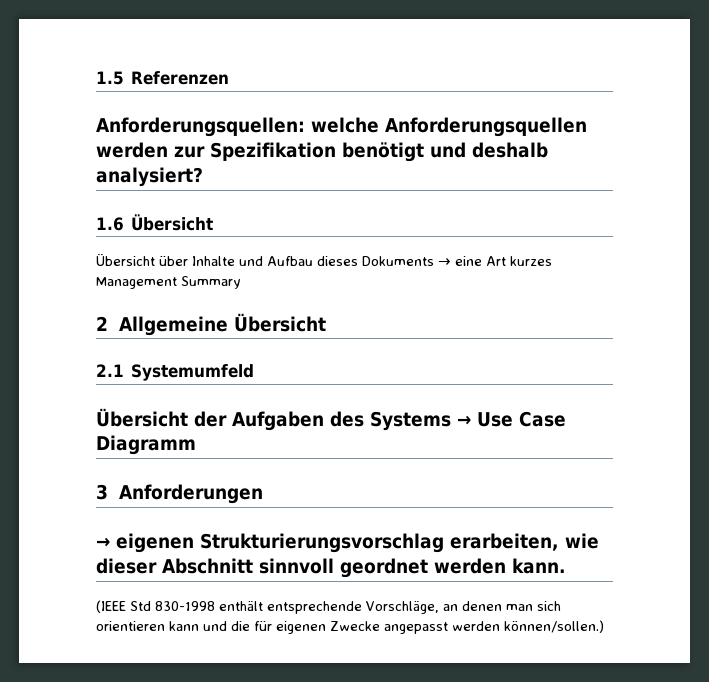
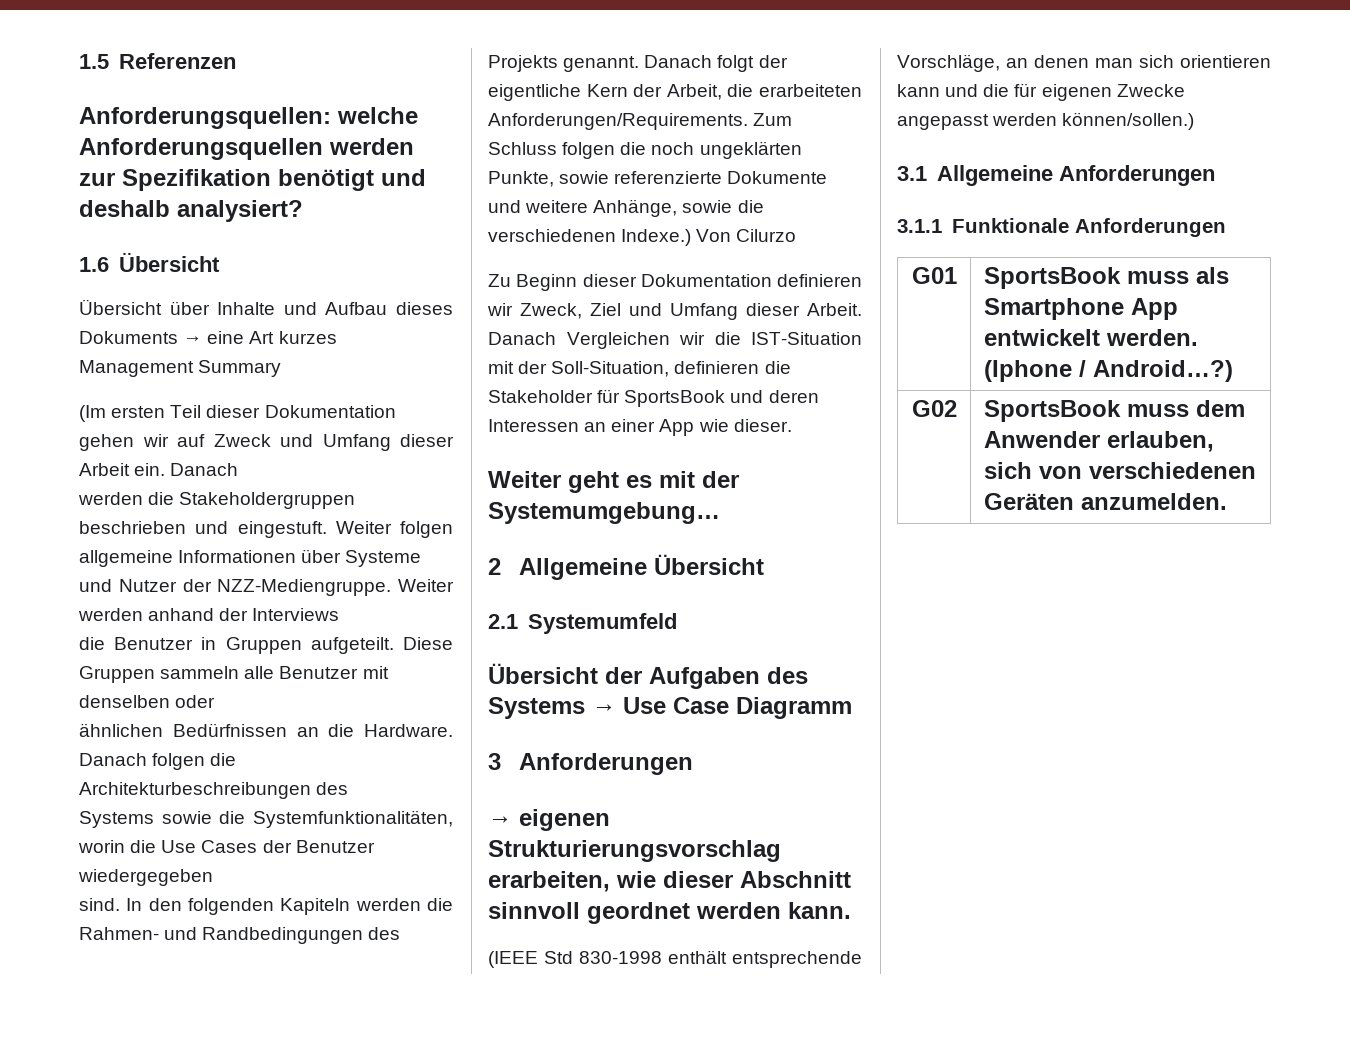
(241, 282) none -> [79,405,396,422] [79,434,454,451] [79,463,239,476] [78,492,356,509] [79,521,453,538] [79,549,422,567] [79,579,454,596] [78,608,340,621] [79,637,454,654] [79,666,389,683] [79,695,216,708] [79,723,453,737] [79,753,237,770] [79,782,349,799] [79,810,454,828] [78,840,375,853] [78,869,213,886] [79,898,453,915] [79,927,401,944] [488,55,788,72] [488,84,862,101] [488,113,793,130] [488,141,802,159] [488,171,828,187] [488,199,764,217] [488,229,797,246] [488,274,862,291] [487,303,862,320] [488,332,862,349] [488,361,791,377] [488,389,819,407] [488,419,792,436] [488,471,739,493] [488,502,720,524] // (Im ersten Teil dieser Dokumentation gehen wir auf Zweck und Umfang dieser Arbeit ein. Danach // werden die Stakeholdergruppen beschrieben und eingestuft. Weiter folgen allgemeine Informationen über Systeme und Nutzer der NZZ-Mediengruppe. Weiter werden anhand der Interviews // die Benutzer in Gruppen aufgeteilt. Diese Gruppen sammeln alle Benutzer mit denselben oder // ähnlichen Bedürfnissen an die Hardware. Danach folgen die Architekturbeschreibungen des // Systems sowie die Systemfunktionalitäten, worin die Use Cases der Benutzer wiedergegeben // sind. In den folgenden Kapiteln werden die Rahmen- und Randbedingungen des Projekts genannt. Danach folgt der eigentliche Kern der Arbeit, die erarbeiteten Anforderungen/Requirements. Zum Schluss folgen die noch ungeklärten Punkte, sowie referenzierte Dokumente und weitere Anhänge, sowie die verschiedenen Indexe.) Von Cilurzo // Zu Beginn dieser Dokumentation definieren wir Zweck, Ziel und Umfang dieser Arbeit. Danach Vergleichen wir die IST-Situation mit der Soll-Situation, definieren die Stakeholder für SportsBook und deren Interessen an einer App wie dieser. // Weiter geht es mit der Systemumgebung…
(604, 626) none -> [897,165,1215,186] [897,218,1226,237] [911,267,957,284] [983,267,1229,289] [983,298,1178,320] [983,329,1198,346] [983,360,1233,382] [911,400,957,417] [983,400,1245,422] [983,431,1214,452] [983,462,1256,479] [983,493,1227,510] // 3.1 Allgemeine Anforderungen // 3.1.1 Funktionale Anforderungen // G01 | SportsBook muss als Smartphone App entwickelt werden. (Iphone / Android…?) // G02 | SportsBook muss dem Anwender erlauben, sich von verschiedenen Geräten anzumelden.

